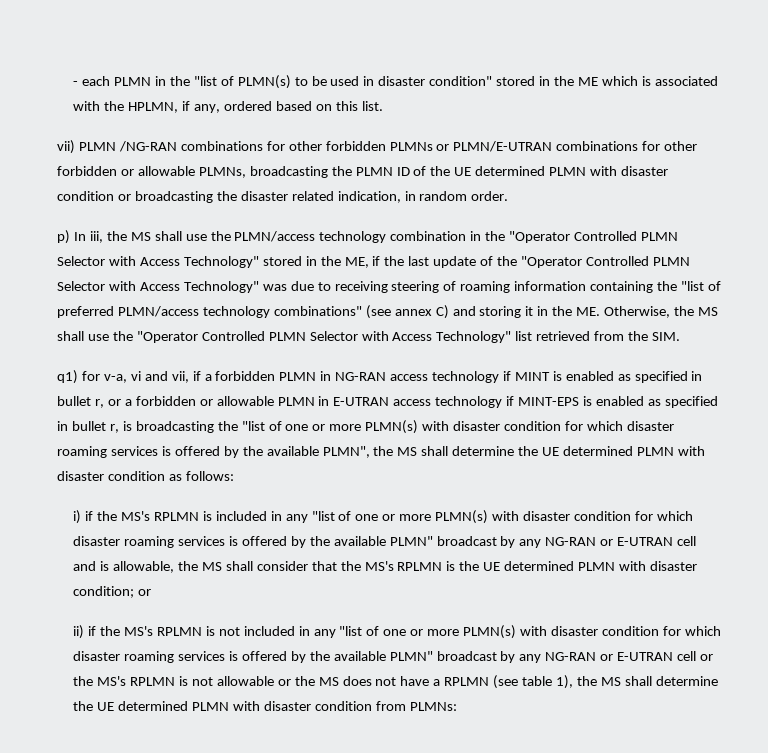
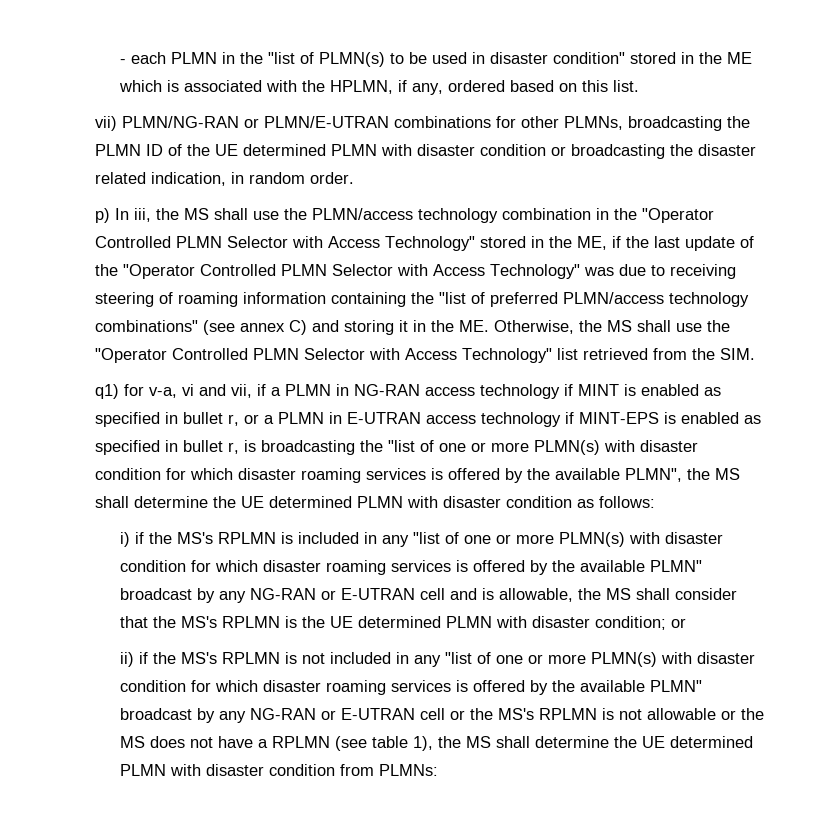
[79,141,433,152] PLMN /NG-RAN combinations for other forbidden PLMNs -> [121,116,239,128] PLMN/NG-RAN
[57,166,195,176] forbidden or allowable -> (559, 122) none
[215,371,276,381] forbidden -> (281, 391) none
[135,396,274,406] forbidden or allowable -> (274, 419) none

